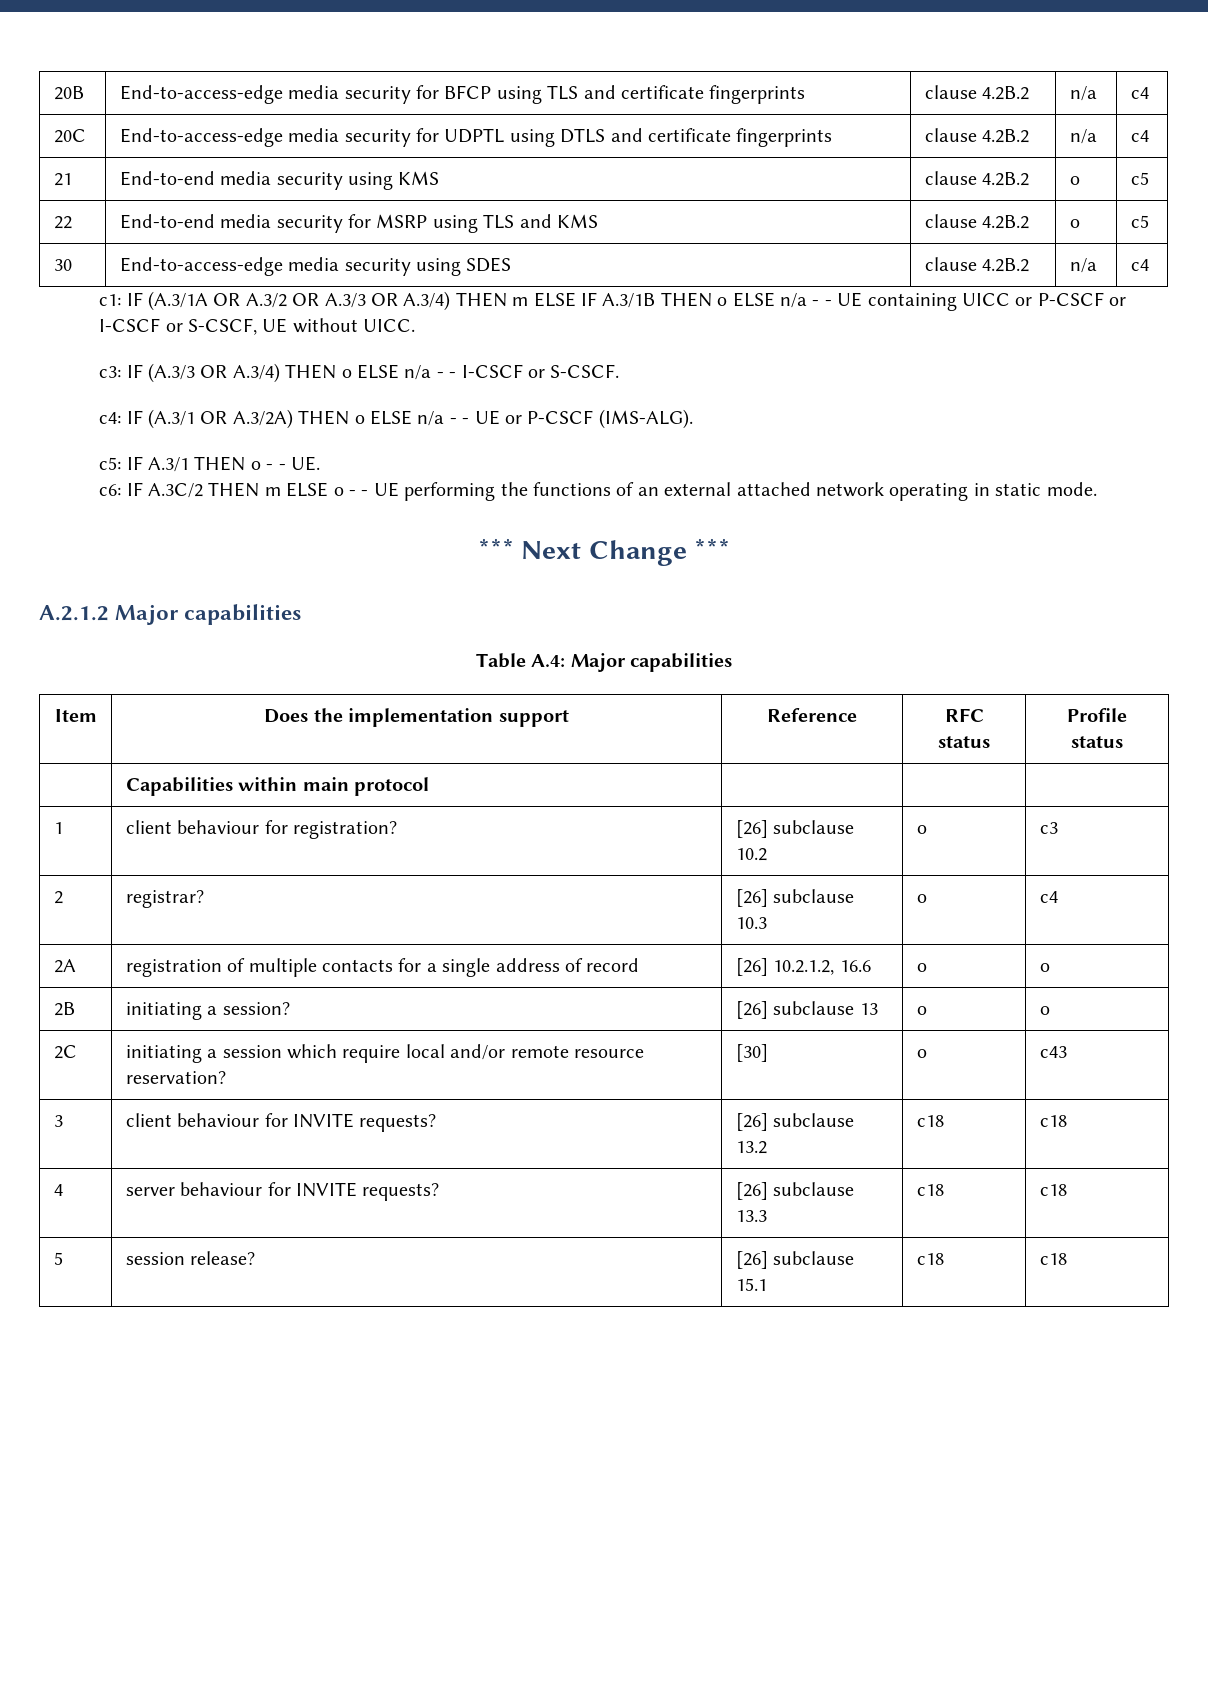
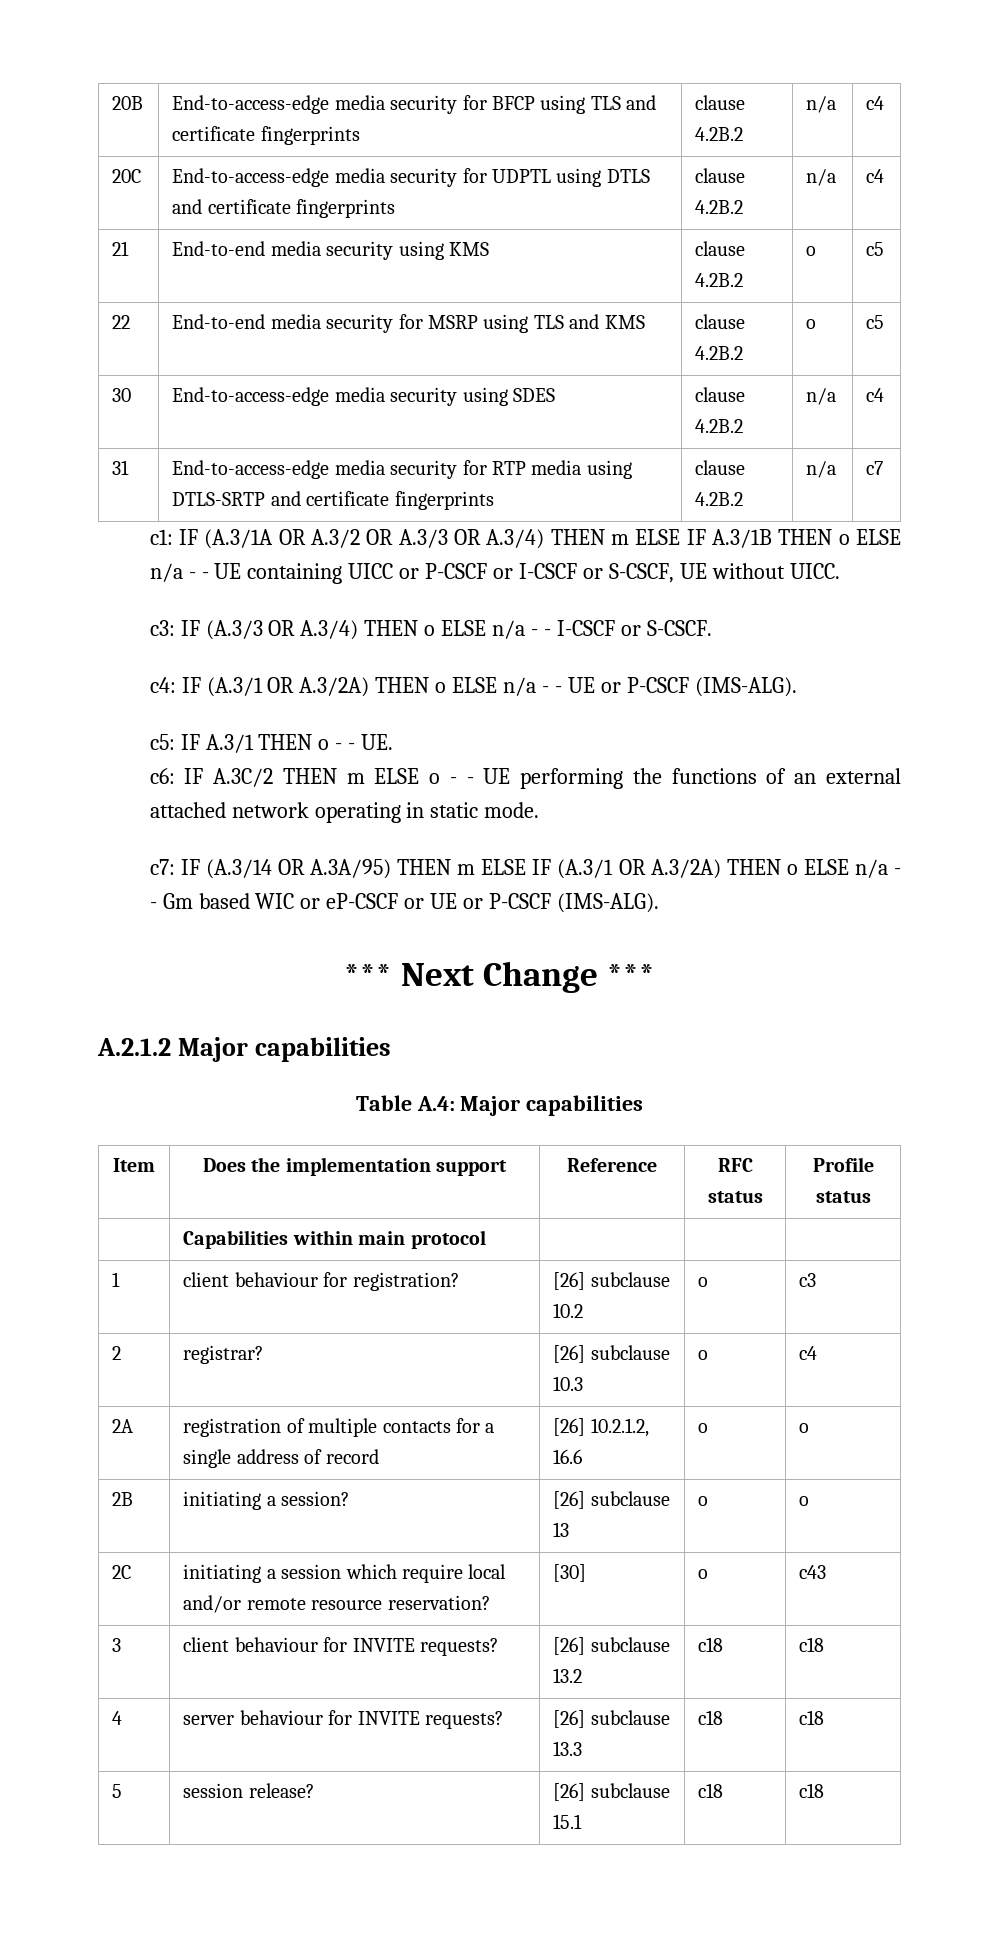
(1149, 265) none -> [112,460,130,475] [172,460,632,479] [172,491,494,510] [695,460,746,475] [695,492,744,506] [806,461,837,478] [866,461,884,475] // 31 | End-to-access-edge media security for RTP media using DTLS-SRTP and certificate fingerprints | clause 4.2B.2 | n/a | c7
(1097, 489) none -> [149,859,901,879] [149,893,660,913] // c7: IF (A.3/14 OR A.3A/95) THEN m ELSE IF (A.3/1 OR A.3/2A) THEN o ELSE n/a - - Gm based WIC or eP-CSCF or UE or P-CSCF (IMS-ALG).

